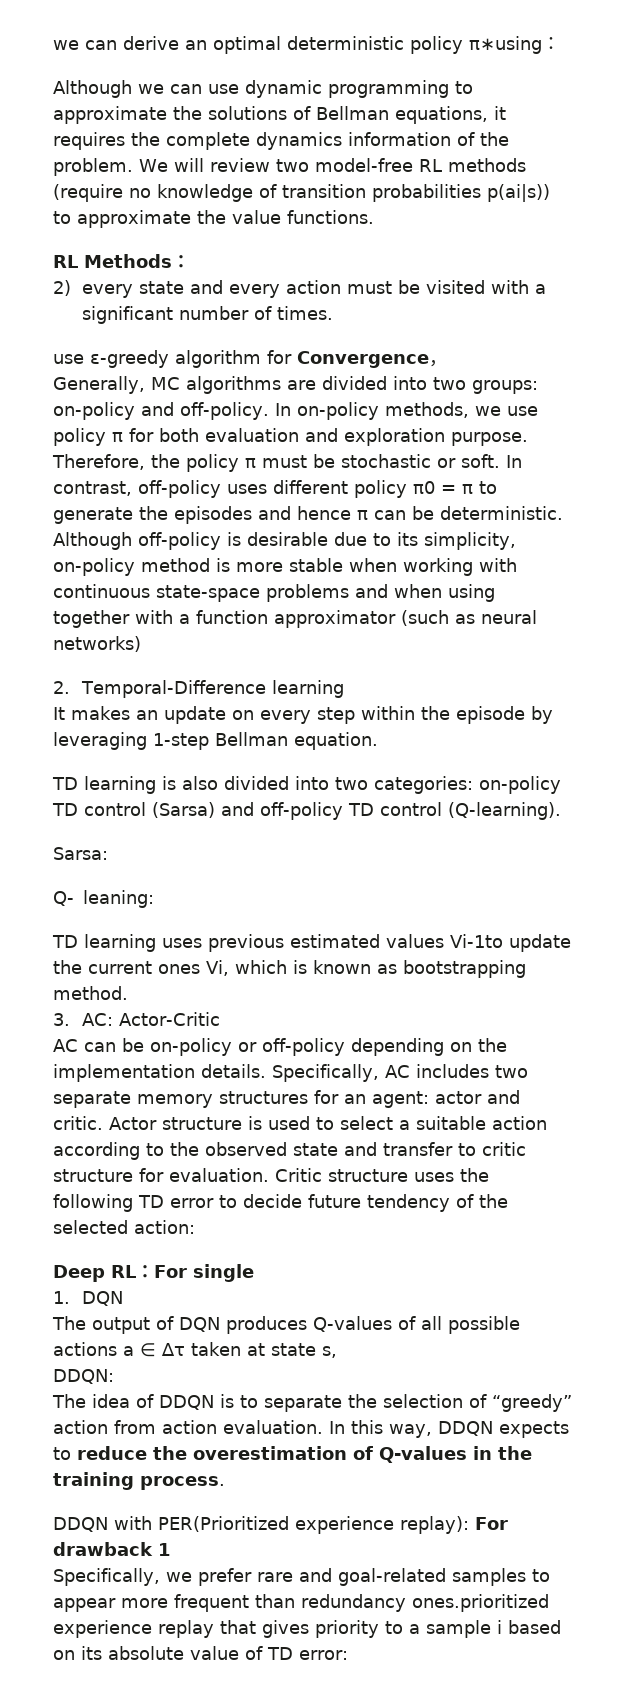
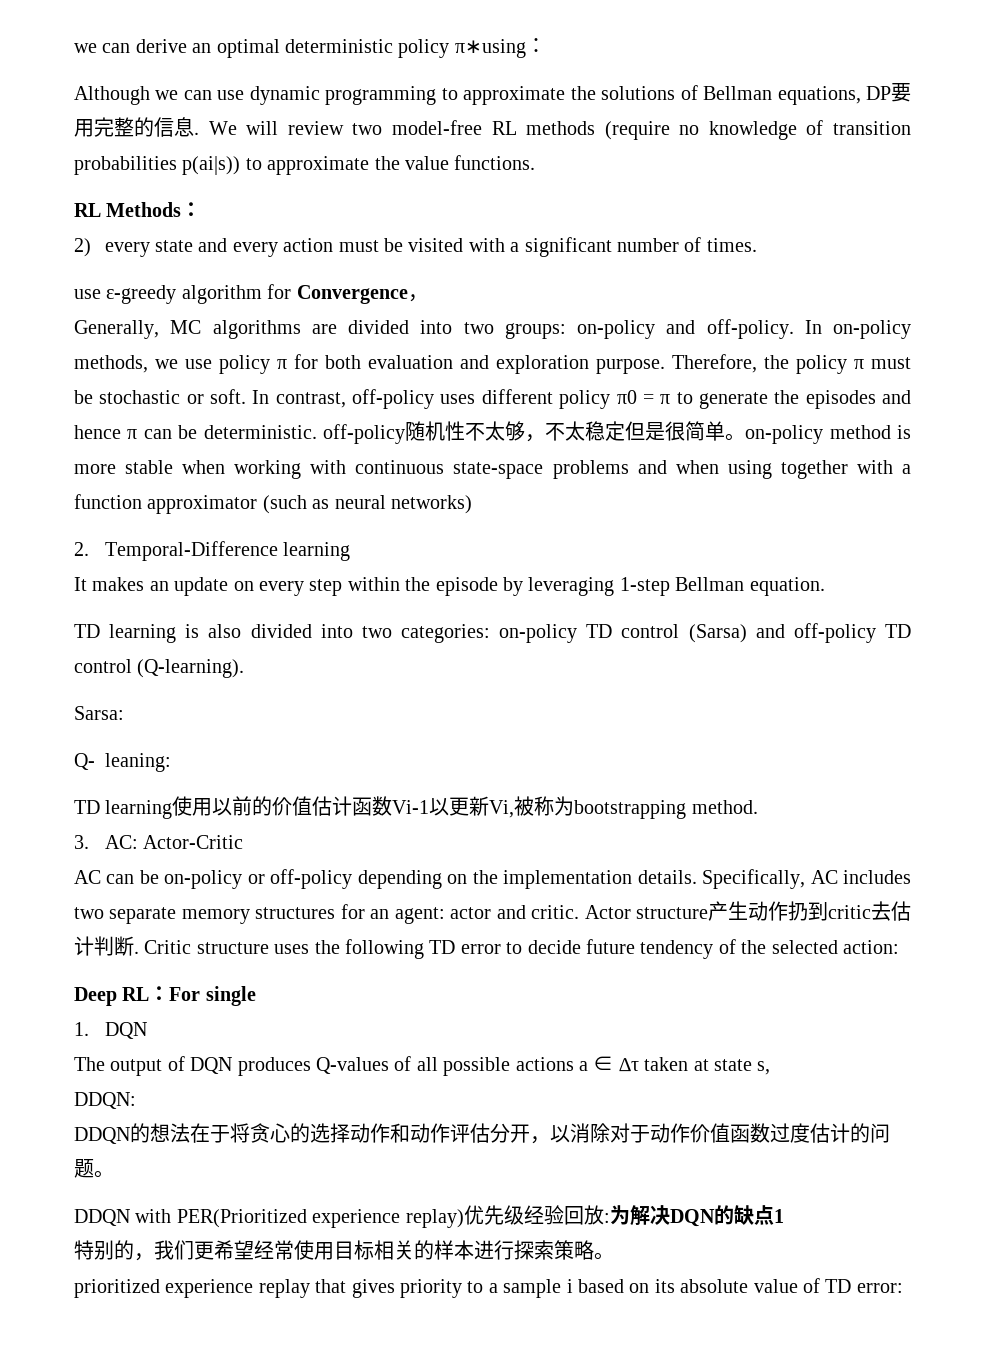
[494,106,506,120] [53,132,509,150] [53,158,133,176] it requires the complete dynamics information of the problem. -> [865,83,911,102] [74,117,199,137] DP要用完整的信息.
[53,532,516,550] Although off-policy is desirable due to its simplicity, -> [323,421,746,444] off-policy随机性不太够，不太稳定但是很简单。
[162,934,571,952] [53,960,397,976] uses previous estimated values Vi-1to update the current ones Vi, which is known as -> [172,796,575,818] 使用以前的价值估计函数Vi-1以更新Vi,被称为
[248,1116,547,1130] [53,1142,526,1160] [53,1168,269,1182] is used to select a suitable action according to the observed state and transfer to critic structure for evaluation. -> [708,901,911,921] [74,936,139,956] 产生动作扔到critic去估计判断.
[52,1394,572,1412] [53,1420,569,1438] [53,1446,532,1463] [53,1472,225,1490] [53,1516,508,1534] [53,1542,171,1556] [53,1568,550,1586] [53,1594,549,1612] The idea of DDQN is to separate the selection of “greedy” action from action evaluation. In this way, DDQN expects to reduce the overestimation of Q-values in the training process. // DDQN with PER(Prioritized experience replay): For drawback 1 // Specifically, we prefer rare and goal-related samples to appear more frequent than redundancy ones.prioritized -> [74,1123,890,1144] [74,1159,114,1178] [74,1205,784,1228] [74,1240,614,1261] [74,1279,160,1298] DDQN的想法在于将贪心的选择动作和动作评估分开，以消除对于动作价值函数过度估计的问题。 // DDQN with PER(Prioritized experience replay)优先级经验回放:为解决DQN的缺点1 // 特别的，我们更希望经常使用目标相关的样本进行探索策略。 // prioritized

